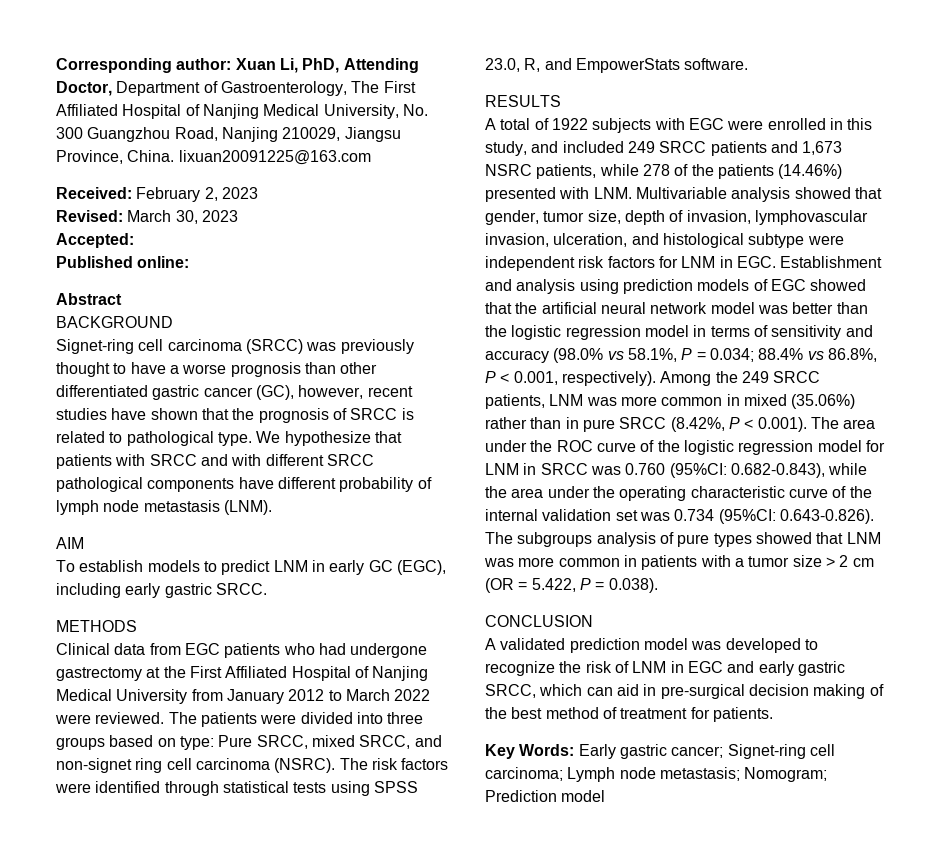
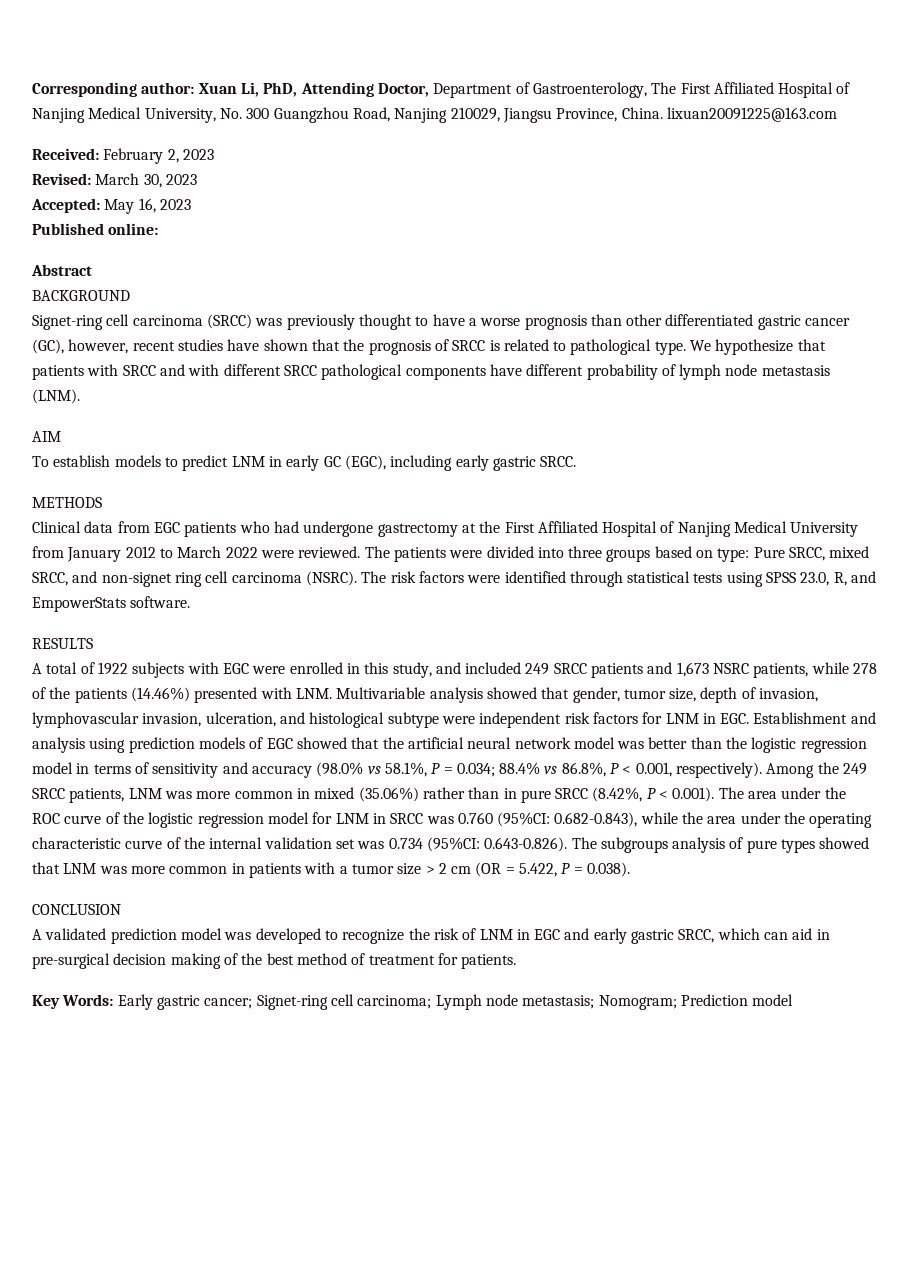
(134, 240) none -> [104,198,191,214] May 16, 2023

